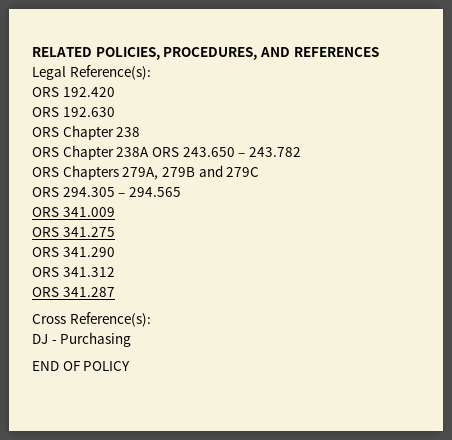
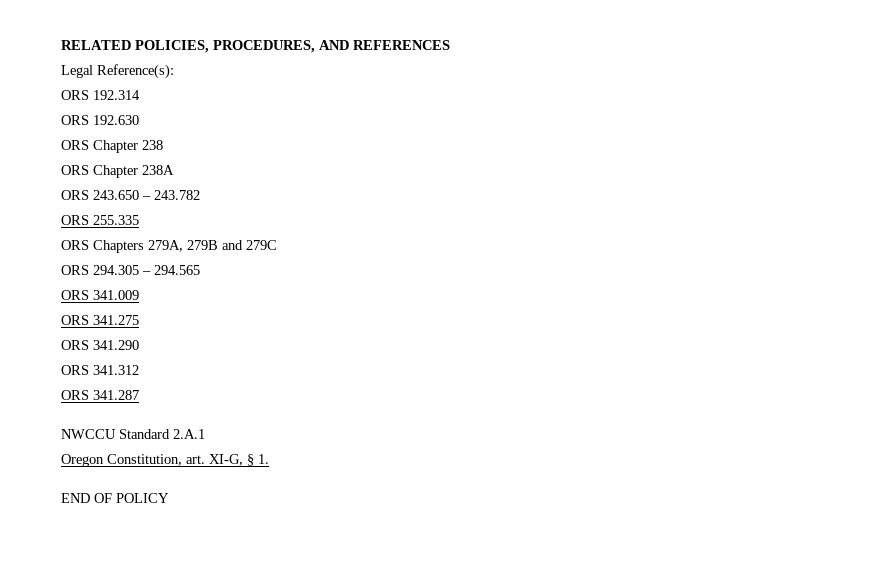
[62,87,115,97] 192.420 -> [93,90,140,100] 192.314
(150, 152) none -> (174, 170) //
(301, 152) none -> [61,215,139,225] // ORS 255.335
[32,312,151,327] [32,332,132,347] Cross Reference(s): // DJ - Purchasing -> [61,429,205,439] [61,454,269,467] NWCCU Standard 2.A.1 // Oregon Constitution, art. XI-G, § 1.

